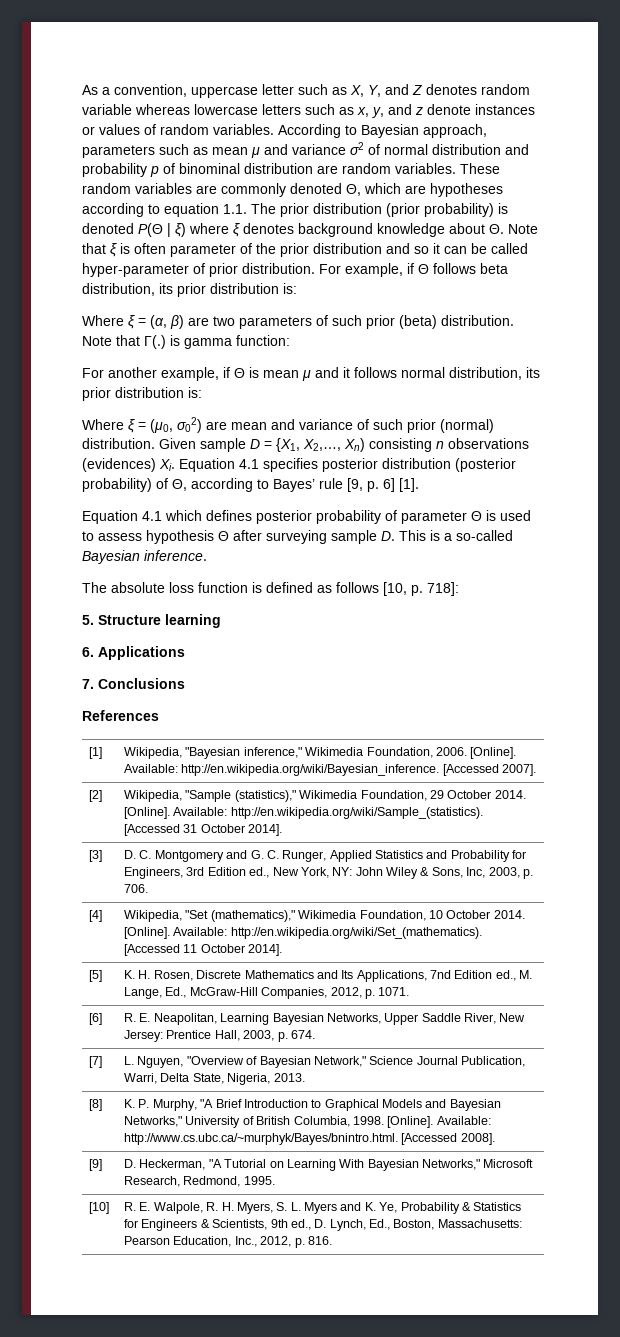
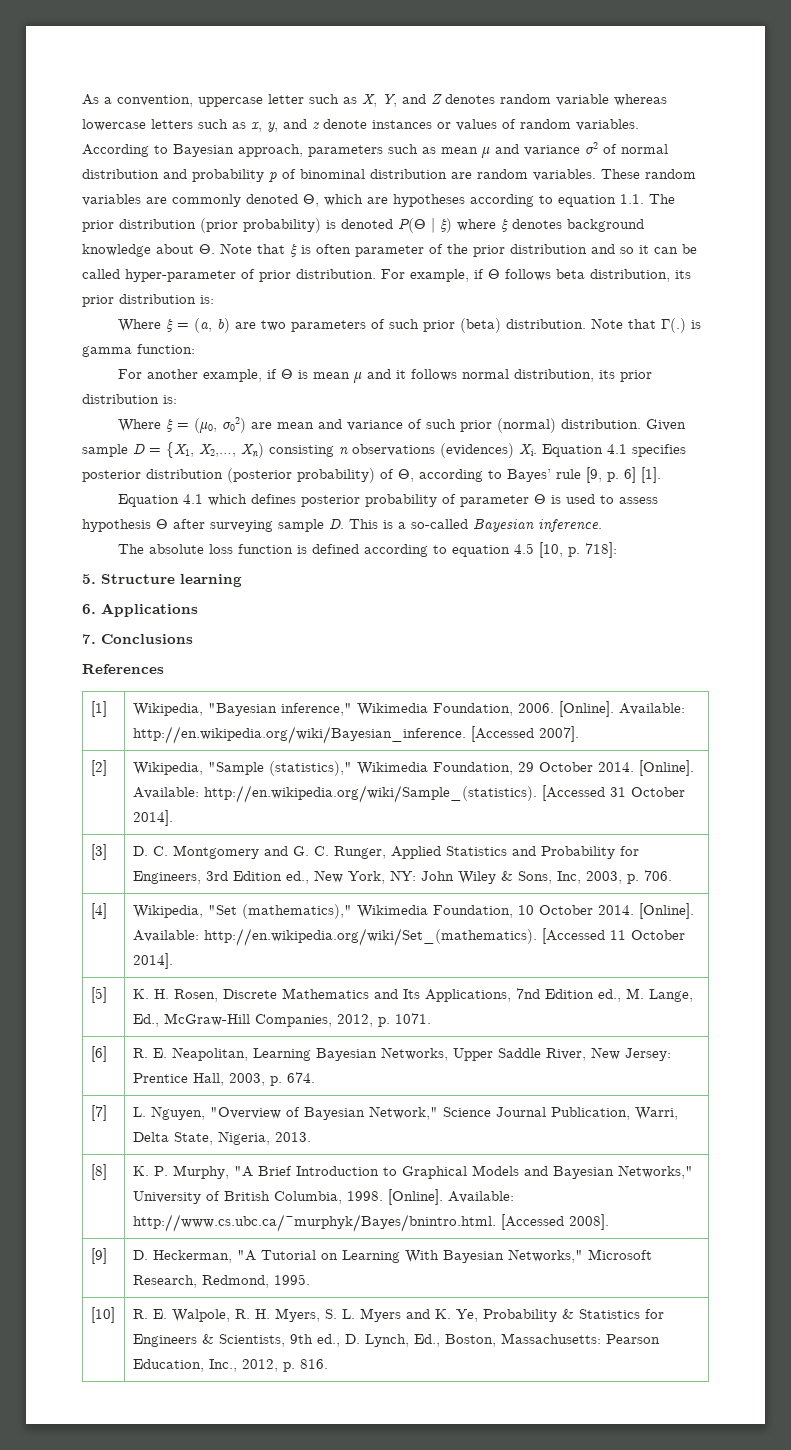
[150,315,184,329] (α, β) -> [193,318,230,333] (a, b)
[317,582,379,593] as follows -> [363,543,534,557] according to equation 4.5

